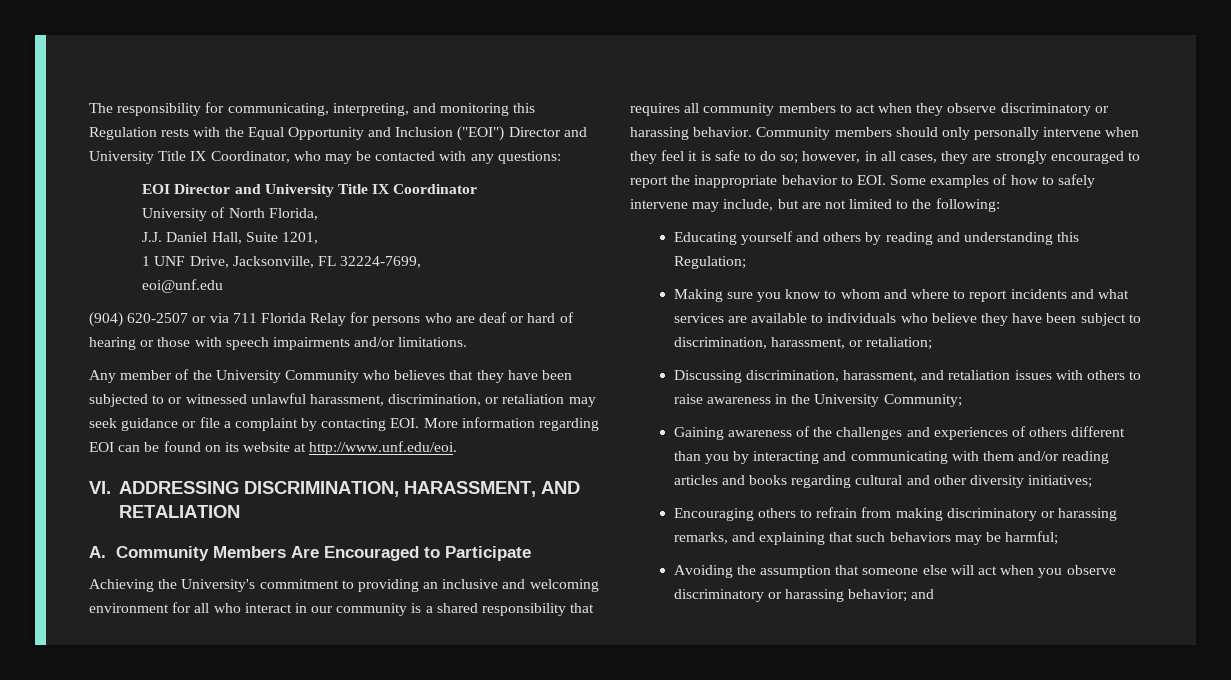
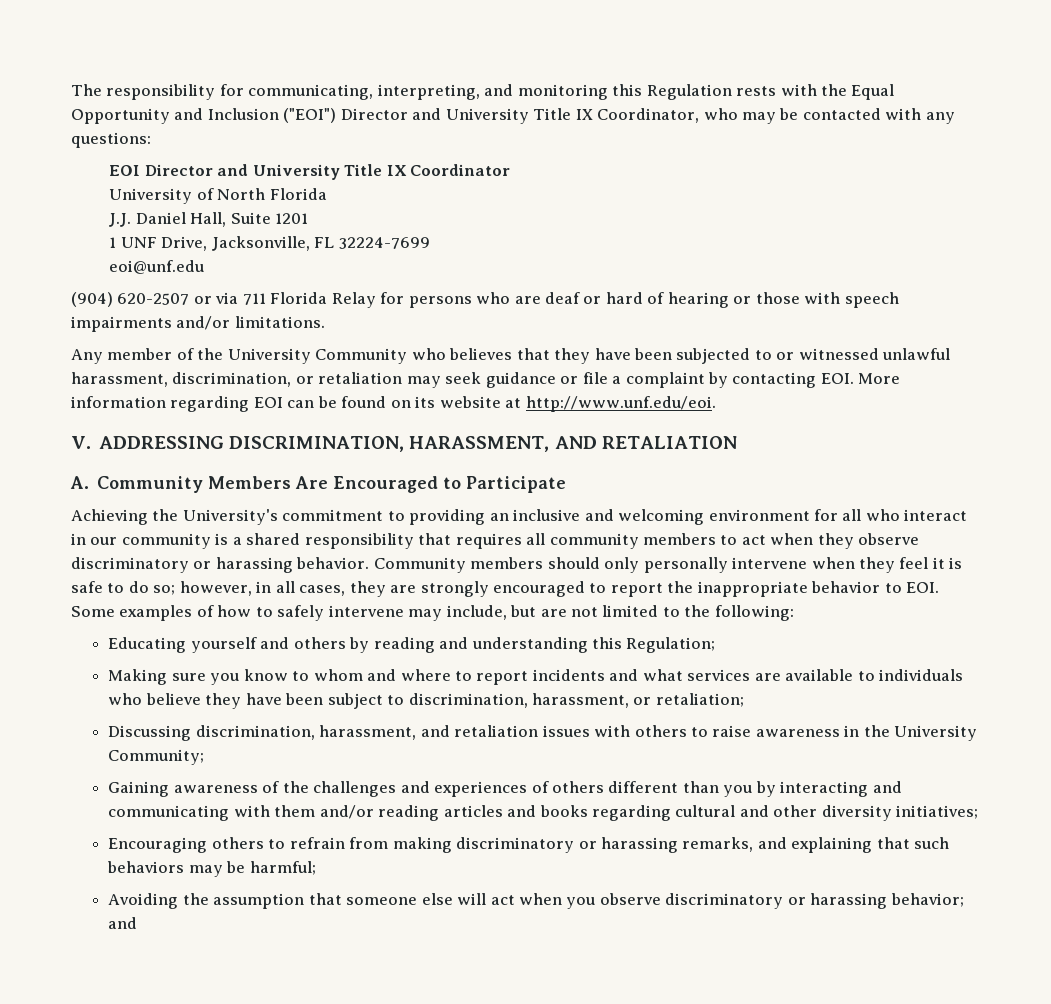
[268,208,318,220] Florida, -> [269,188,327,200] Florida
[281,232,318,244] 1201, -> [275,213,309,224] 1201
[340,256,422,268] 32224-7699, -> [338,237,430,249] 32224-7699
[89,481,111,494] VI. -> [71,436,91,449] V.

